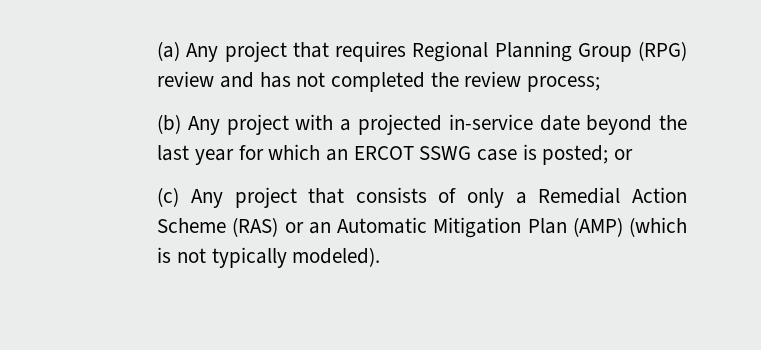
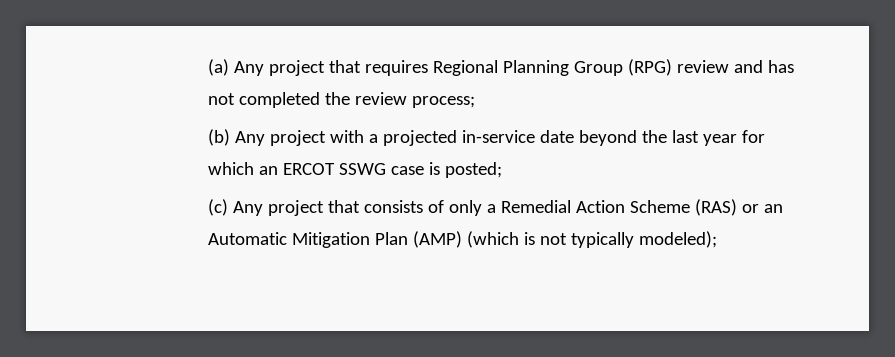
[613,149,633,160] or -> (502, 170) none
[292,247,381,267] modeled). -> [638,231,717,248] modeled);

